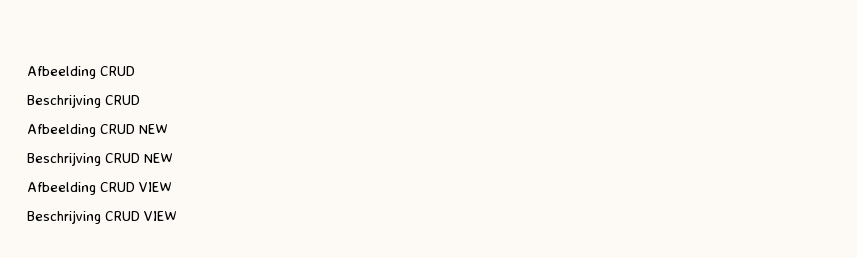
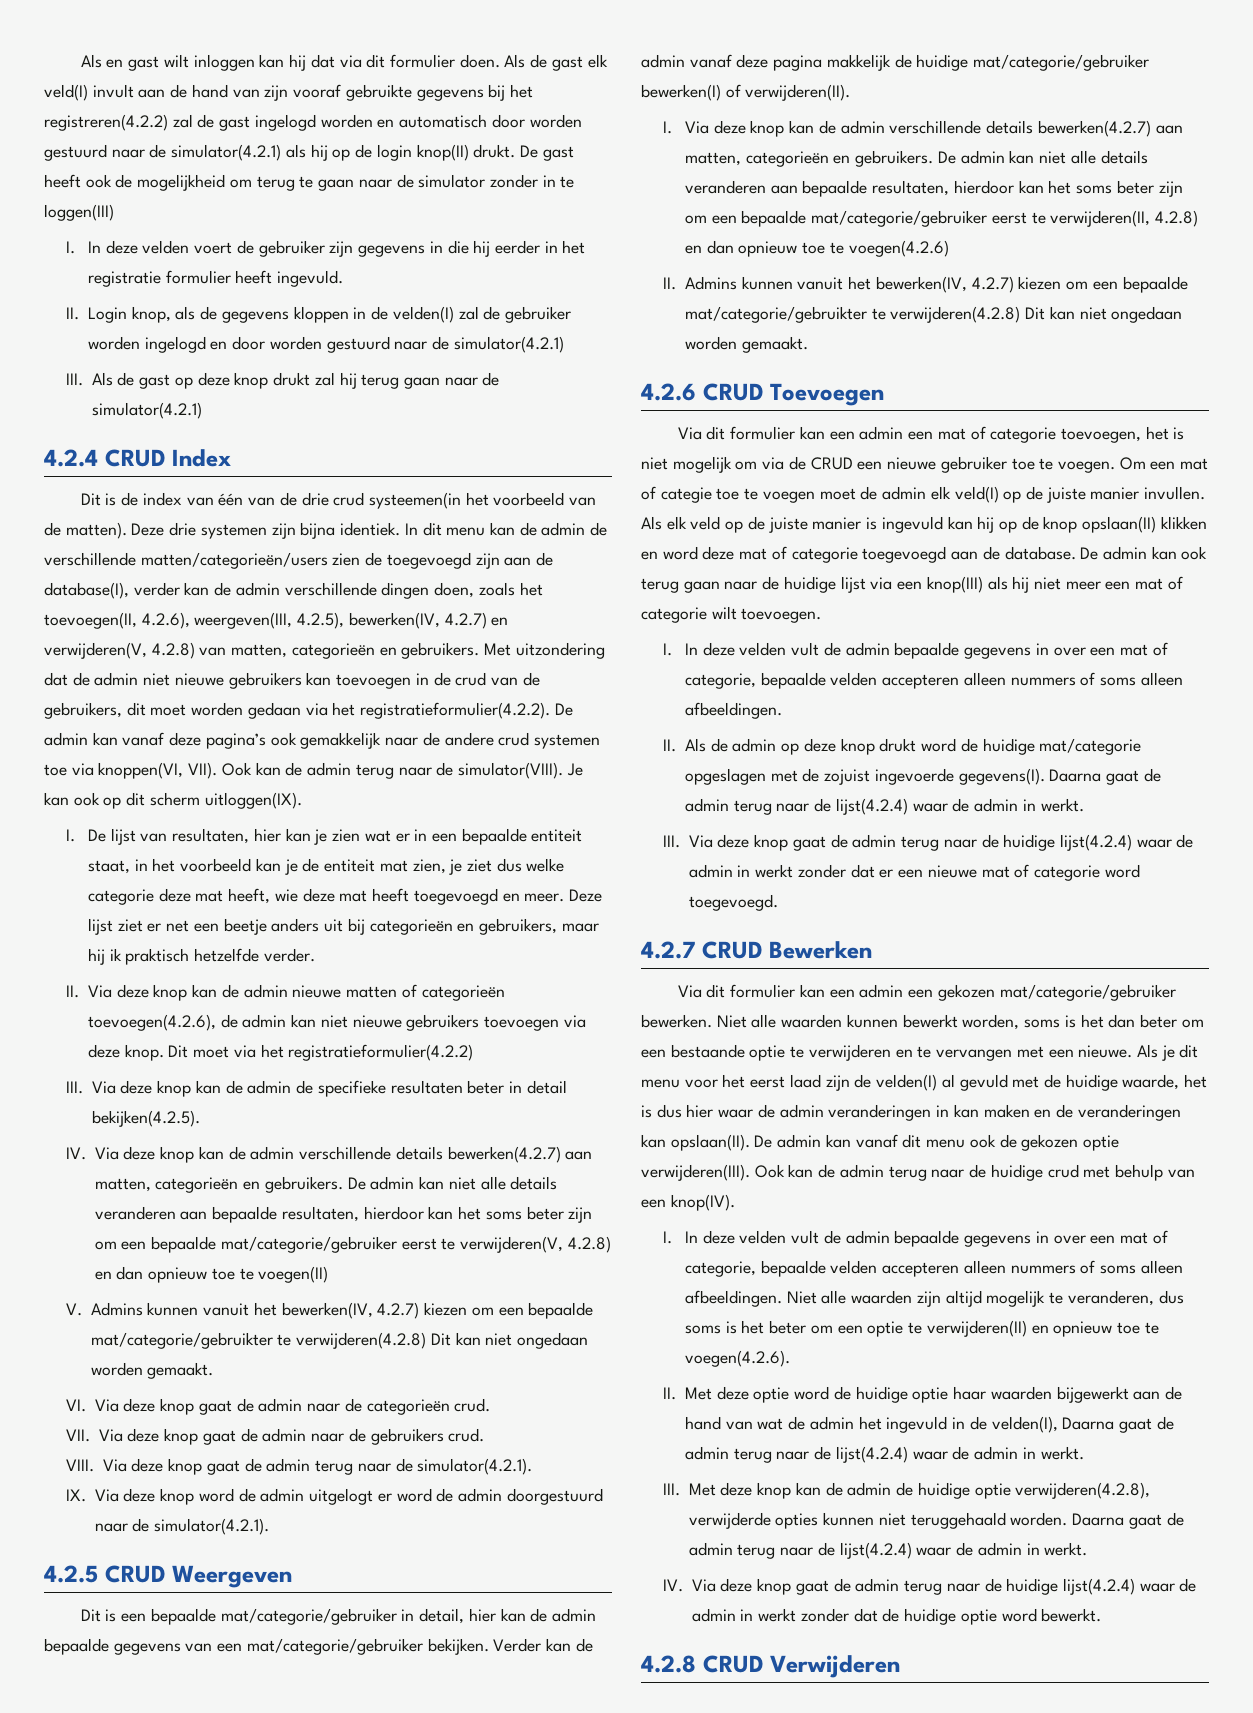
[27,66,135,79] [27,94,140,108] [27,124,168,137] [27,152,173,166] [27,182,172,195] [27,210,177,224] Afbeelding CRUD // Beschrijving CRUD // Afbeelding CRUD NEW // Beschrijving CRUD NEW // Afbeelding CRUD VIEW // Beschrijving CRUD VIEW -> [80,54,608,71] [44,84,533,101] [44,114,582,131] [44,144,574,161] [44,174,575,191] [44,204,114,221] [66,240,586,257] [88,270,344,287] [66,306,572,323] [88,336,564,353] [66,372,500,389] [91,402,202,419] [44,449,232,467] [80,492,597,509] [44,522,608,539] [44,552,554,569] [44,582,543,599] [44,612,509,629] [44,642,605,659] [44,672,540,689] [44,702,573,719] [44,732,600,749] [44,762,583,779] [44,792,302,809] [66,828,583,845] [88,858,565,875] [88,888,603,905] [88,918,599,935] [88,948,315,965] [66,984,505,1001] [88,1014,586,1031] [88,1044,474,1061] [66,1080,567,1097] [91,1110,200,1127] [66,1146,593,1163] [94,1176,558,1193] [94,1206,593,1223] [94,1236,611,1253] [94,1266,329,1283] [66,1302,594,1319] [90,1332,589,1349] [90,1362,214,1379] [66,1398,491,1415] [66,1428,485,1445] [66,1458,533,1475] [66,1488,603,1505] [94,1518,270,1535] [44,1565,293,1588] [80,1608,596,1625] [44,1638,593,1655] [641,54,1150,71] [641,84,851,101] [663,120,1183,137] [685,150,1148,167] [685,180,1183,197] [685,210,1199,227] [685,240,949,257] [663,276,1188,293] [685,306,1183,323] [685,336,808,353] [641,383,885,406] [677,426,1185,443] [641,456,1209,473] [641,486,1206,503] [641,516,1207,533] [641,546,1208,563] [641,576,1183,593] [641,606,822,623] [663,642,1168,659] [685,672,1183,689] [685,702,783,719] [663,738,1142,755] [685,768,1161,785] [685,798,1084,815] [663,834,1194,851] [688,864,1140,881] [688,894,778,911] [641,941,873,959] [677,984,1176,1001] [641,1014,1204,1030] [641,1044,1199,1061] [641,1074,1208,1091] [641,1104,1181,1121] [641,1134,1119,1151] [641,1164,1195,1181] [641,1194,735,1211] [663,1230,1168,1247] [685,1260,1183,1277] [685,1290,1184,1307] [685,1320,1159,1337] [685,1350,791,1367] [663,1386,1183,1403] [685,1416,1174,1433] [685,1446,1084,1463] [663,1482,1151,1499] [688,1512,1184,1529] [688,1542,1088,1559] [663,1578,1197,1595] [691,1608,1102,1625] [641,1655,901,1678] Als en gast wilt inloggen kan hij dat via dit formulier doen. Als de gast elk veld(I) invult aan de hand van zijn vooraf gebruikte gegevens bij het registreren(4.2.2) zal de gast ingelogd worden en automatisch door worden gestuurd naar de simulator(4.2.1) als hij op de login knop(II) drukt. De gast heeft ook de mogelijkheid om terug te gaan naar de simulator zonder in te loggen(III) // I. In deze velden voert de gebruiker zijn gegevens in die hij eerder in het registratie formulier heeft ingevuld. // II. Login knop, als de gegevens kloppen in de velden(I) zal de gebruiker worden ingelogd en door worden gestuurd naar de simulator(4.2.1) // III. Als de gast op deze knop drukt zal hij terug gaan naar de simulator(4.2.1) // 4.2.4 CRUD Index // Dit is de index van één van de drie crud systeemen(in het voorbeeld van de matten). Deze drie systemen zijn bijna identiek. In dit menu kan de admin de verschillende matten/categorieën/users zien de toegevoegd zijn aan de database(I), verder kan de admin verschillende dingen doen, zoals het toevoegen(II, 4.2.6), weergeven(III, 4.2.5), bewerken(IV, 4.2.7) en verwijderen(V, 4.2.8) van matten, categorieën en gebruikers. Met uitzondering dat de admin niet nieuwe gebruikers kan toevoegen in de crud van de gebruikers, dit moet worden gedaan via het registratieformulier(4.2.2). De admin kan vanaf deze pagina’s ook gemakkelijk naar de andere crud systemen toe via knoppen(VI, VII). Ook kan de admin terug naar de simulator(VIII). Je kan ook op dit scherm uitloggen(IX). // I. De lijst van resultaten, hier kan je zien wat er in een bepaalde entiteit staat, in het voorbeeld kan je de entiteit mat zien, je ziet dus welke categorie deze mat heeft, wie deze mat heeft toegevoegd en meer. Deze lijst ziet er net een beetje anders uit bij categorieën en gebruikers, maar hij ik praktisch hetzelfde verder. // II. Via deze knop kan de admin nieuwe matten of categorieën toevoegen(4.2.6), de admin kan niet nieuwe gebruikers toevoegen via deze knop. Dit moet via het registratieformulier(4.2.2) // III. Via deze knop kan de admin de specifieke resultaten beter in detail bekijken(4.2.5). // IV. Via deze knop kan de admin verschillende details bewerken(4.2.7) aan matten, categorieën en gebruikers. De admin kan niet alle details veranderen aan bepaalde resultaten, hierdoor kan het soms beter zijn om een bepaalde mat/categorie/gebruiker eerst te verwijderen(V, 4.2.8) en dan opnieuw toe te voegen(II) // V. Admins kunnen vanuit het bewerken(IV, 4.2.7) kiezen om een bepaalde mat/categorie/gebruikter te verwijderen(4.2.8) Dit kan niet ongedaan worden gemaakt. // VI. Via deze knop gaat de admin naar de categorieën crud. // VII. Via deze knop gaat de admin naar de gebruikers crud. // VIII. Via deze knop gaat de admin terug naar de simulator(4.2.1). // IX. Via deze knop word de admin uitgelogt er word de admin doorgestuurd naar de simulator(4.2.1). // 4.2.5 CRUD Weergeven // Dit is een bepaalde mat/categorie/gebruiker in detail, hier kan de admin bepaalde gegevens van een mat/categorie/gebruiker bekijken. Verder kan de admin vanaf deze pagina makkelijk de huidige mat/categorie/gebruiker bewerken(I) of verwijderen(II). // I. Via deze knop kan de admin verschillende details bewerken(4.2.7) aan matten, categorieën en gebruikers. De admin kan niet alle details veranderen aan bepaalde resultaten, hierdoor kan het soms beter zijn om een bepaalde mat/categorie/gebruiker eerst te verwijderen(II, 4.2.8) en dan opnieuw toe te voegen(4.2.6) // II. Admins kunnen vanuit het bewerken(IV, 4.2.7) kiezen om een bepaalde mat/categorie/gebruikter te verwijderen(4.2.8) Dit kan niet ongedaan worden gemaakt. // 4.2.6 CRUD Toevoegen // Via dit formulier kan een admin een mat of categorie toevoegen, het is niet mogelijk om via de CRUD een nieuwe gebruiker toe te voegen. Om een mat of categie toe te voegen moet de admin elk veld(I) op de juiste manier invullen. Als elk veld op de juiste manier is ingevuld kan hij op de knop opslaan(II) klikken en word deze mat of categorie toegevoegd aan de database. De admin kan ook terug gaan naar de huidige lijst via een knop(III) als hij niet meer een mat of categorie wilt toevoegen. // I. In deze velden vult de admin bepaalde gegevens in over een mat of categorie, bepaalde velden accepteren alleen nummers of soms alleen afbeeldingen. // II. Als de admin op deze knop drukt word de huidige mat/categorie opgeslagen met de zojuist ingevoerde gegevens(I). Daarna gaat de admin terug naar de lijst(4.2.4) waar de admin in werkt. // III. Via deze knop gaat de admin terug naar de huidige lijst(4.2.4) waar de admin in werkt zonder dat er een nieuwe mat of categorie word toegevoegd. // 4.2.7 CRUD Bewerken // Via dit formulier kan een admin een gekozen mat/categorie/gebruiker bewerken. Niet alle waarden kunnen bewerkt worden, soms is het dan beter om een bestaande optie te verwijderen en te vervangen met een nieuwe. Als je dit menu voor het eerst laad zijn de velden(I) al gevuld met de huidige waarde, het is dus hier waar de admin veranderingen in kan maken en de veranderingen kan opslaan(II). De admin kan vanaf dit menu ook de gekozen optie verwijderen(III). Ook kan de admin terug naar de huidige crud met behulp van een knop(IV). // I. In deze velden vult de admin bepaalde gegevens in over een mat of categorie, bepaalde velden accepteren alleen nummers of soms alleen afbeeldingen. Niet alle waarden zijn altijd mogelijk te veranderen, dus soms is het beter om een optie te verwijderen(II) en opnieuw toe te voegen(4.2.6). // II. Met deze optie word de huidige optie haar waarden bijgewerkt aan de hand van wat de admin het ingevuld in de velden(I), Daarna gaat de admin terug naar de lijst(4.2.4) waar de admin in werkt. // III. Met deze knop kan de admin de huidige optie verwijderen(4.2.8), verwijderde opties kunnen niet teruggehaald worden. Daarna gaat de admin terug naar de lijst(4.2.4) waar de admin in werkt. // IV. Via deze knop gaat de admin terug naar de huidige lijst(4.2.4) waar de admin in werkt zonder dat de huidige optie word bewerkt. // 4.2.8 CRUD Verwijderen

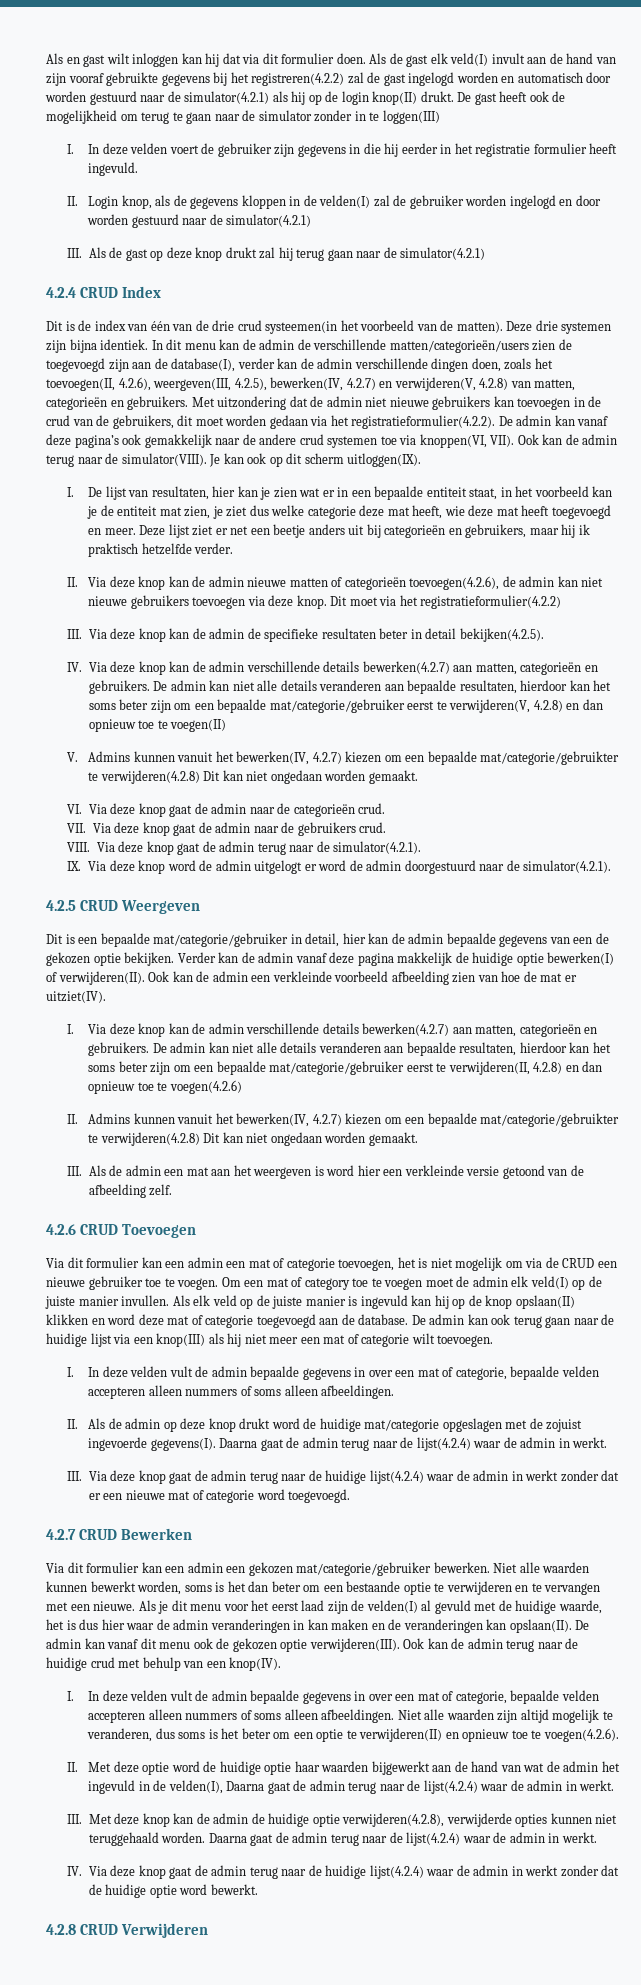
[246,1638,423,1655] mat/categorie/gebruiker -> [595,933,609,944] [46,952,121,966] de gekozen optie
[973,54,1150,71] mat/categorie/gebruiker -> [516,953,544,966] optie
(851, 92) none -> [148,971,577,985] [46,991,106,1003] Ook kan de admin een verkleinde voorbeeld afbeelding zien van hoe de mat er uitziet(IV).
(808, 344) none -> [67,1165,584,1179] [88,1184,173,1198] // III. Als de admin een mat aan het weergeven is word hier een verkleinde versie getoond van de afbeelding zelf.
[660,487,712,503] categie -> [304,1278,350,1290] category

